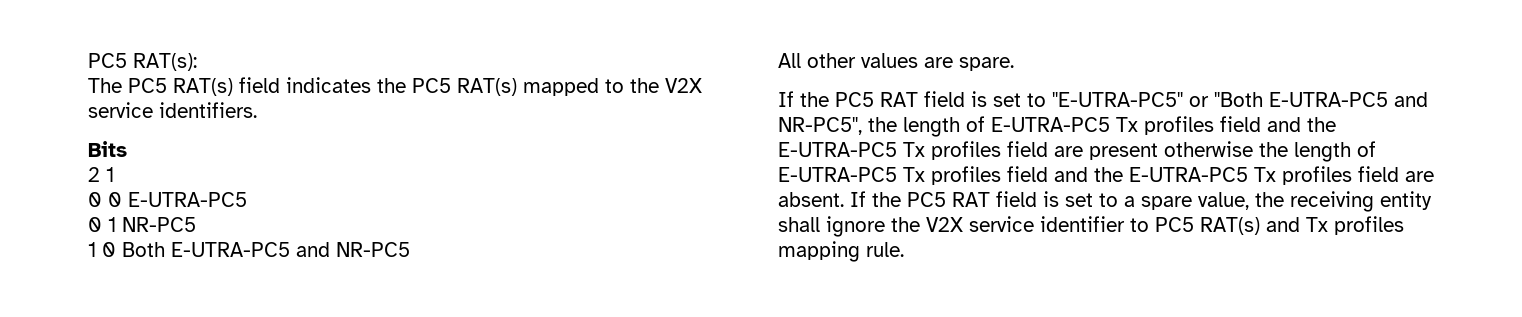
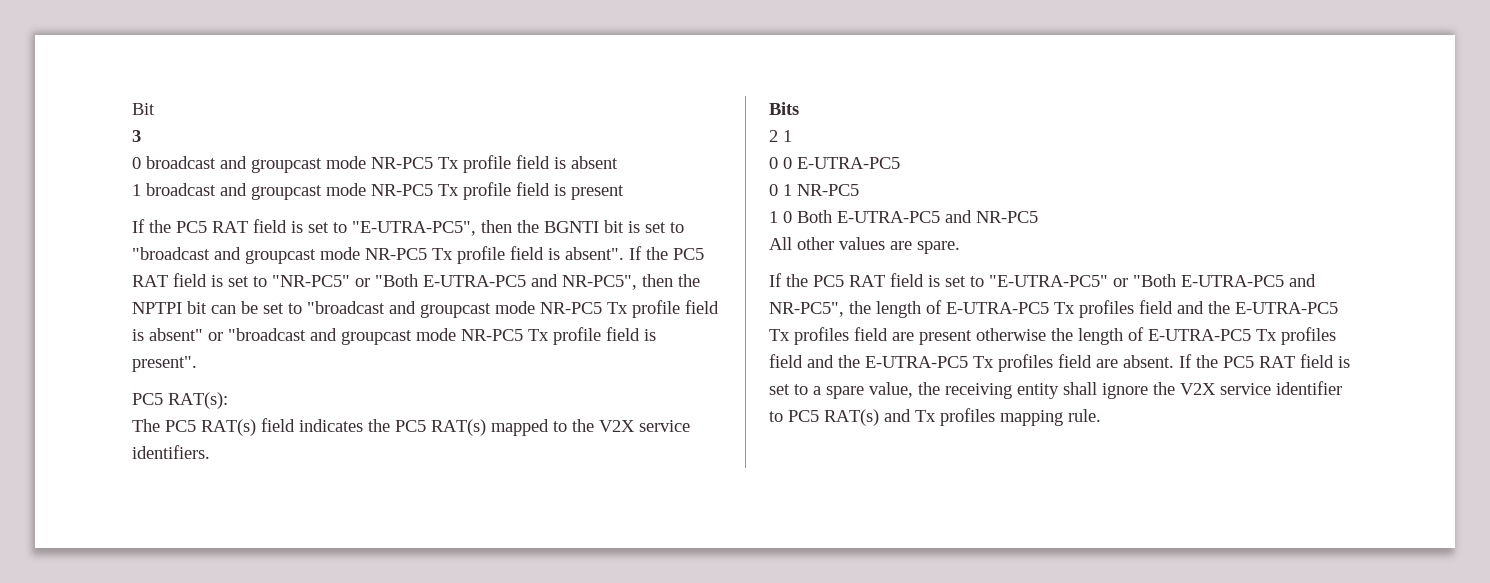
(88, 60) none -> [132,103,155,115] [132,130,141,142] [132,155,618,173] [132,182,624,200] [132,219,684,236] [132,246,704,264] [132,273,700,290] [132,300,719,318] [132,327,656,345] [132,356,197,372] Bit // 3 // 0 broadcast and groupcast mode NR-PC5 Tx profile field is absent // 1 broadcast and groupcast mode NR-PC5 Tx profile field is present // If the PC5 RAT field is set to "E-UTRA-PC5", then the BGNTI bit is set to "broadcast and groupcast mode NR-PC5 Tx profile field is absent". If the PC5 RAT field is set to "NR-PC5" or "Both E-UTRA-PC5 and NR-PC5", then the NPTPI bit can be set to "broadcast and groupcast mode NR-PC5 Tx profile field is absent" or "broadcast and groupcast mode NR-PC5 Tx profile field is present". //

